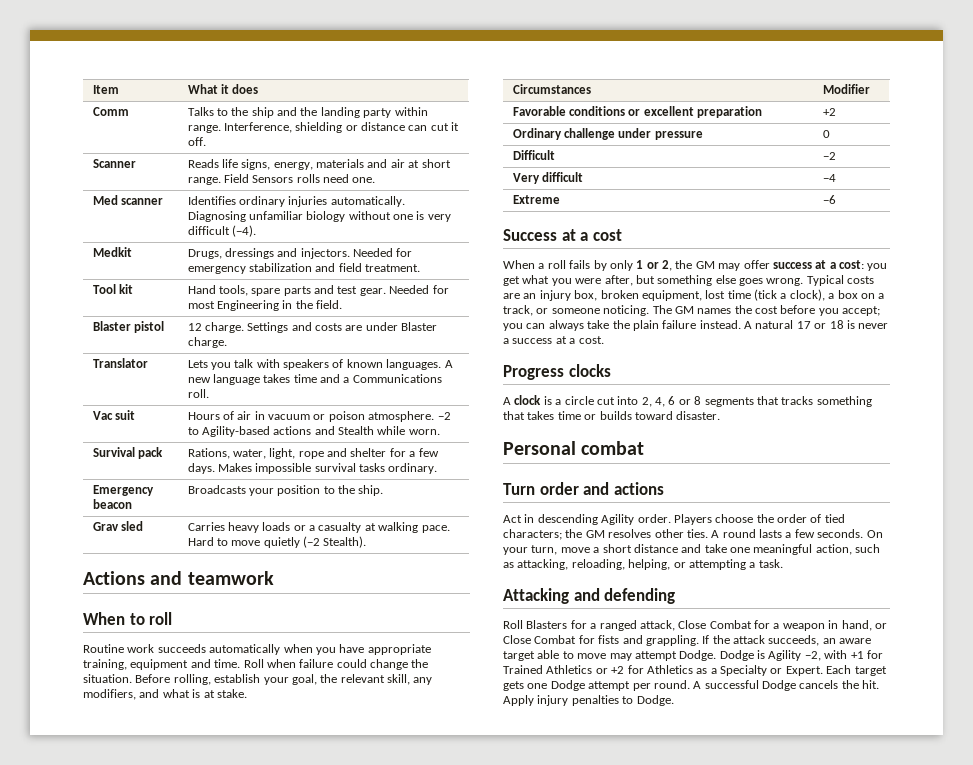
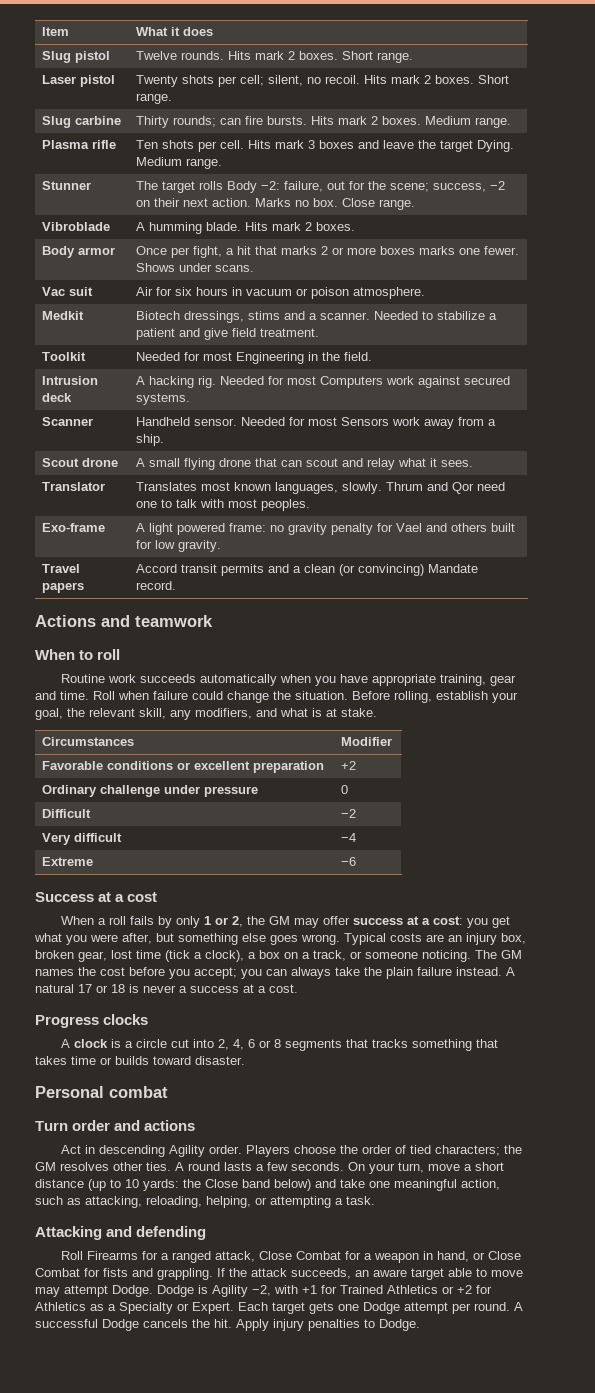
[92,107,129,116] [187,107,428,118] [187,122,460,133] [187,137,206,146] [92,159,136,168] [187,159,451,170] [187,174,376,185] [92,195,163,205] [187,196,405,207] [187,211,451,222] [187,225,256,237] [92,247,132,257] [187,248,413,259] [187,263,420,274] [92,284,133,294] [187,285,386,296] Comm | Talks to the ship and the landing party within range. Interference, shielding or distance can cut it off. // Scanner | Reads life signs, energy, materials and air at short range. Field Sensors rolls need one. // Med scanner | Identifies ordinary injuries automatically. Diagnosing unfamiliar biology without one is very difficult (−4). // Medkit | Drugs, dressings and injectors. Needed for emergency stabilization and field treatment. // Tool kit | Hand tools, spare parts and test gear. -> [42,51,111,63] [136,51,414,63] [42,75,116,87] [136,75,510,87] [136,93,173,104] [42,116,122,128] [136,116,512,128] [42,140,117,149] [136,140,515,152] [136,157,223,169] [42,181,92,190] [136,181,506,193] [136,198,416,210] [42,222,111,231] [136,222,356,234] [42,246,116,258] [136,246,520,258] [136,263,255,272] [42,287,94,296] [136,287,426,299] [42,311,85,320] [136,311,498,323] [136,328,320,340] [42,352,87,361] Slug pistol | Twelve rounds. Hits mark 2 boxes. Short range. // Laser pistol | Twenty shots per cell; silent, no recoil. Hits mark 2 boxes. Short range. // Slug carbine | Thirty rounds; can fire bursts. Hits mark 2 boxes. Medium range. // Plasma rifle | Ten shots per cell. Hits mark 3 boxes and leave the target Dying. Medium range. // Stunner | The target rolls Body −2: failure, out for the scene; success, −2 on their next action. Marks no box. Close range. // Vibroblade | A humming blade. Hits mark 2 boxes. // Body armor | Once per fight, a hit that marks 2 or more boxes marks one fewer. Shows under scans. // Vac suit | Air for six hours in vacuum or poison atmosphere. // Medkit | Biotech dressings, stims and a scanner. Needed to stabilize a patient and give field treatment. // Toolkit |
[92,321,164,333] [187,322,438,333] [187,337,227,348] [92,358,148,368] [187,359,453,370] [187,374,442,385] [187,389,209,398] [92,410,135,420] [187,411,451,422] [187,426,440,437] [92,447,163,459] [187,448,439,459] [187,463,438,474] [92,485,154,496] [92,499,132,509] [187,485,384,496] [92,521,143,531] [187,522,450,533] [187,536,367,548] Blaster pistol | 12 charge. Settings and costs are under Blaster charge. // Translator | Lets you talk with speakers of known languages. A new language takes time and a Communications roll. // Vac suit | Hours of air in vacuum or poison atmosphere. −2 to Agility-based actions and Stealth while worn. // Survival pack | Rations, water, light, rope and shelter for a few days. Makes impossible survival tasks ordinary. // Emergency beacon | Broadcasts your position to the ship. // Grav sled | Carries heavy loads or a casualty at walking pace. Hard to move quietly (−2 Stealth). -> [42,376,99,385] [42,393,73,402] [136,376,511,388] [136,393,191,405] [42,417,94,426] [136,417,497,429] [136,434,165,446] [42,458,119,467] [136,458,474,470] [42,482,106,491] [136,482,506,494] [136,499,311,511] [42,523,106,532] [136,523,516,535] [136,540,222,552] [42,564,81,573] [42,582,85,593] [136,564,479,576] [136,581,177,590] Intrusion deck | A hacking rig. Needed for most Computers work against secured systems. // Scanner | Handheld sensor. Needed for most Sensors work away from a ship. // Scout drone | A small flying drone that can scout and relay what it sees. // Translator | Translates most known languages, slowly. Thrum and Qor need one to talk with most peoples. // Exo-frame | A light powered frame: no gravity penalty for Vael and others built for low gravity. // Travel papers | Accord transit permits and a clean (or convincing) Mandate record.
[130,659,189,670] equipment -> [489,675,516,686] gear
[641,290,702,301] equipment, -> [78,951,107,962] gear,
(678, 548) none -> [88,1179,311,1191] (up to 10 yards: the Close band below)
[526,620,568,629] Blasters -> [86,1251,138,1260] Firearms

